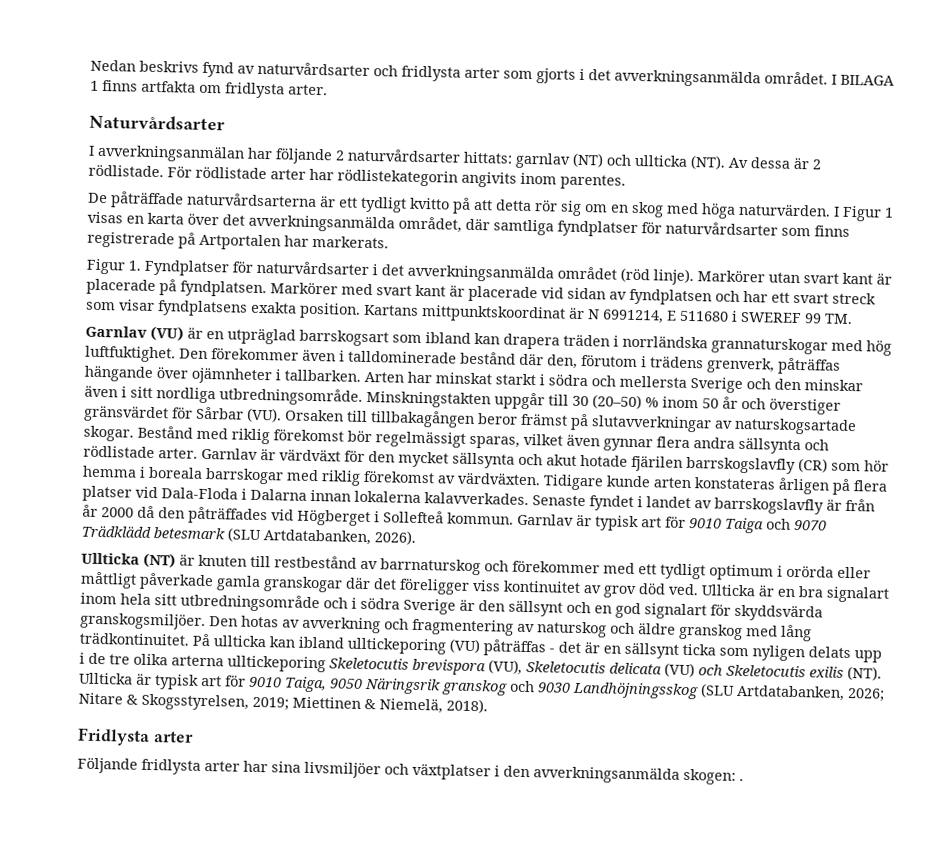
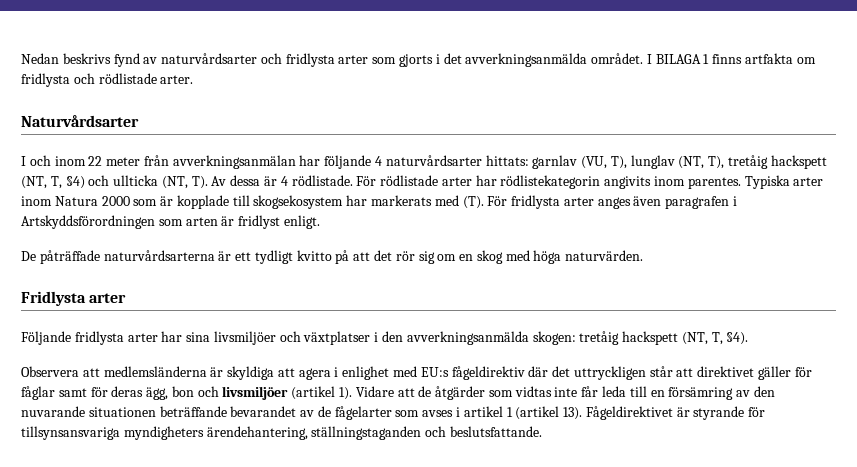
(285, 90) none -> [73,73,157,84] och rödlistade
(95, 150) none -> [29,155,169,166] och inom 22 meter från
[335,150,345,161] 2 -> [375,156,383,166] 4
[572,152,726,170] (NT) och ullticka (NT). -> [581,155,827,169] [21,175,208,189] (VU, T), lunglav (NT, T), tretåig hackspett (NT, T, §4) och ullticka (NT, T).
[812,159,821,170] 2 -> [280,176,288,186] 4
(626, 182) none -> [744,175,824,189] [21,195,738,209] [21,215,320,229] Typiska arter inom Natura 2000 som är kopplade till skogsekosystem har markerats med (T). För fridlysta arter anges även paragrafen i Artskyddsförordningen som arten är fridlyst enligt.
[495,199,532,212] detta -> [374,250,393,261] det
[833,205,894,222] [87,211,850,238] [87,231,389,251] [86,258,892,286] [86,278,876,306] [86,299,853,325] [85,325,892,356] [85,345,841,375] [84,365,863,394] [84,385,841,415] [83,405,857,436] [83,425,829,455] [83,445,889,474] [82,465,887,496] [82,485,875,515] [82,504,827,534] [81,525,416,546] [81,552,871,581] [80,571,889,603] [80,592,823,622] [80,612,812,642] [79,632,882,663] [79,652,882,681] [79,672,885,702] [78,692,488,714] I Figur 1 visas en karta över det avverkningsanmälda området, där samtliga fyndplatser för naturvårdsarter som finns registrerade på Artportalen har markerats. // Figur 1. Fyndplatser för naturvårdsarter i det avverkningsanmälda området (röd linje). Markörer utan svart kant är placerade på fyndplatsen. Markörer med svart kant är placerade vid sidan av fyndplatsen och har ett svart streck som visar fyndplatsens exakta position. Kartans mittpunktskoordinat är N 6991214, E 511680 i SWEREF 99 TM. // Garnlav (VU) är en utpräglad barrskogsart som ibland kan drapera träden i norrländska grannaturskogar med hög luftfuktighet. Den förekommer även i talldominerade bestånd där den, förutom i trädens grenverk, påträffas hängande över ojämnheter i tallbarken. Arten har minskat starkt i södra och mellersta Sverige och den minskar även i sitt nordliga utbredningsområde. Minskningstakten uppgår till 30 (20–50) % inom 50 år och överstiger gränsvärdet för Sårbar (VU). Orsaken till tillbakagången beror främst på slutavverkningar av naturskogsartade skogar. Bestånd med riklig förekomst bör regelmässigt sparas, vilket även gynnar flera andra sällsynta och rödlistade arter. Garnlav är värdväxt för den mycket sällsynta och akut hotade fjärilen barrskogslavfly (CR) som hör hemma i boreala barrskogar med riklig förekomst av värdväxten. Tidigare kunde arten konstateras årligen på flera platser vid Dala-Floda i Dalarna innan lokalerna kalavverkades. Senaste fyndet i landet av barrskogslavfly är från år 2000 då den påträffades vid Högberget i Sollefteå kommun. Garnlav är typisk art för 9010 Taiga och 9070 Trädklädd betesmark (SLU Artdatabanken, 2026). // Ullticka (NT) är knuten till restbestånd av barrnaturskog och förekommer med ett tydligt optimum i orörda eller måttligt påverkade gamla granskogar där det föreligger viss kontinuitet av grov död ved. Ullticka är en bra signalart inom hela sitt utbredningsområde och i södra Sverige är den sällsynt och en god signalart för skyddsvärda granskogsmiljöer. Den hotas av avverkning och fragmentering av naturskog och äldre granskog med lång trädkontinuitet. På ullticka kan ibland ulltickeporing (VU) påträffas - det är en sällsynt ticka som nyligen delats upp i de tre olika arterna ulltickeporing Skeletocutis brevispora (VU), Skeletocutis delicata (VU) och Skeletocutis exilis (NT). Ullticka är typisk art för 9010 Taiga, 9050 Näringsrik granskog och 9030 Landhöjningsskog (SLU Artdatabanken, 2026; Nitare & Skogsstyrelsen, 2019; Miettinen & Niemelä, 2018). -> (644, 255) none
[739,779,744,782] . -> [579,331,749,345] [21,366,812,380] [21,386,775,400] [21,406,766,420] [21,426,542,440] tretåig hackspett (NT, T, §4). // Observera att medlemsländerna är skyldiga att agera i enlighet med EU:s fågeldirektiv där det uttryckligen står att direktivet gäller för fåglar samt för deras ägg, bon och livsmiljöer (artikel 1). Vidare att de åtgärder som vidtas inte får leda till en försämring av den nuvarande situationen beträffande bevarandet av de fågelarter som avses i artikel 1 (artikel 13). Fågeldirektivet är styrande för tillsynsansvariga myndigheters ärendehantering, ställningstaganden och beslutsfattande.

